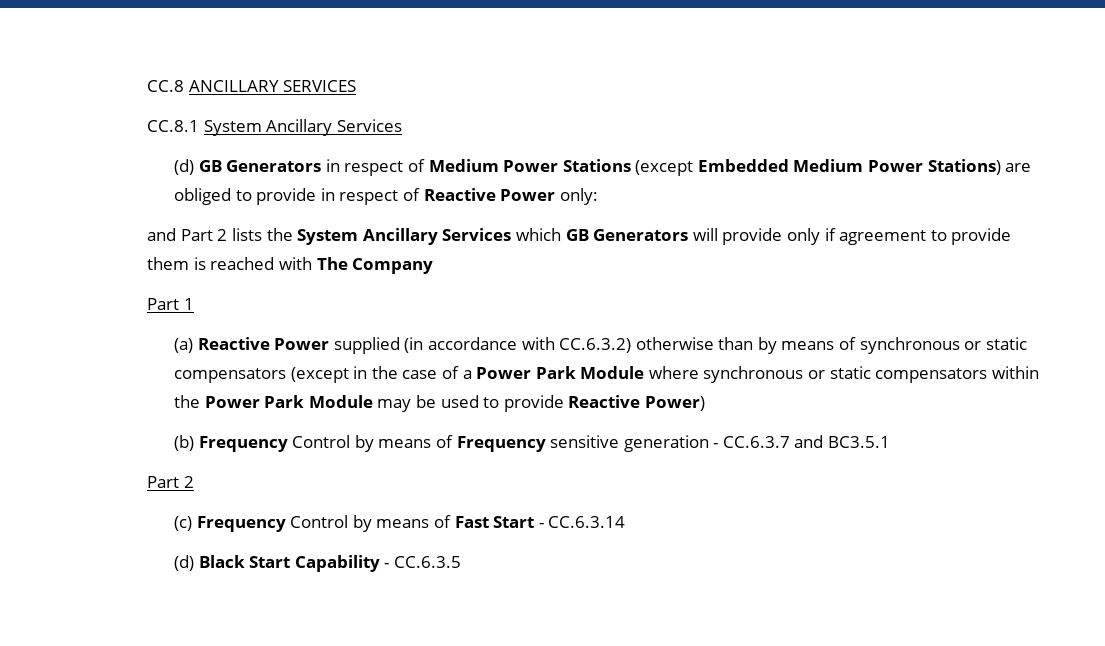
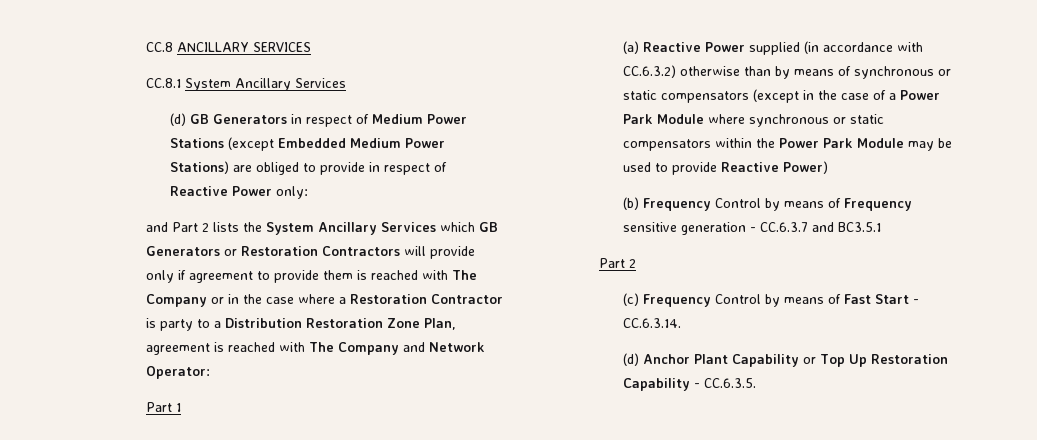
(689, 235) none -> [224,246,401,256] or Restoration Contractors
(434, 266) none -> [211,294,504,304] [146,318,457,331] [146,342,486,355] [146,366,211,379] or in the case where a Restoration Contractor is party to a Distribution Restoration Zone Plan, agreement is reached with The Company and Network Operator:
[548,516,626,528] [173,555,291,571] CC.6.3.14 // (d) Black Start -> [622,318,681,328] [622,353,948,367] CC.6.3.14. // (d) Anchor Plant Capability or Top Up Restoration
[393,556,461,568] CC.6.3.5 -> [703,378,756,388] CC.6.3.5.

